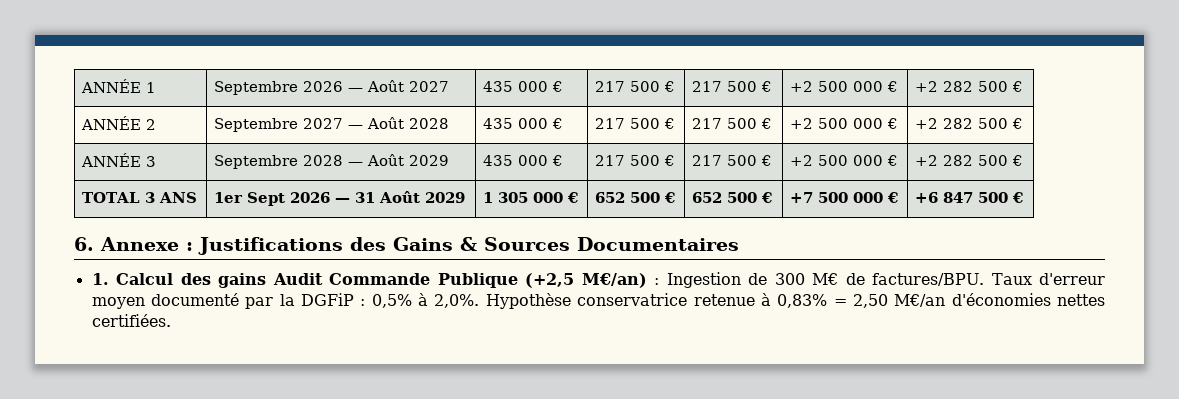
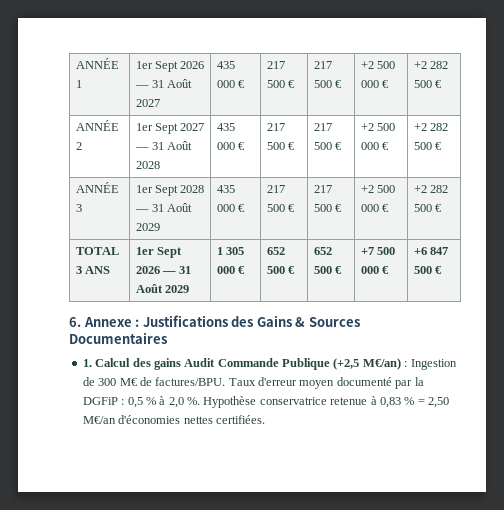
[214,81,364,95] Septembre 2026 — -> [135,61,205,72] [134,80,164,88] 1er Sept 2026 — 31
[214,118,299,132] Septembre -> [135,123,178,134] 1er Sept
(364, 127) none -> [151,142,164,150] 31
[214,155,299,169] Septembre -> [135,185,178,196] 1er Sept
(364, 164) none -> [151,204,164,212] 31
[371,293,480,308] 0,5% à 2,0%. -> [127,396,200,408] 0,5 % à 2,0 %.
[777,294,828,308] 0,83% -> [379,397,415,408] 0,83 %

